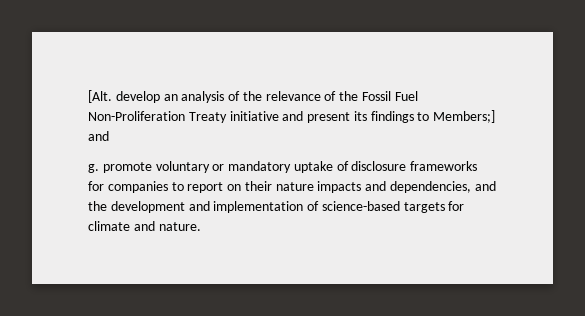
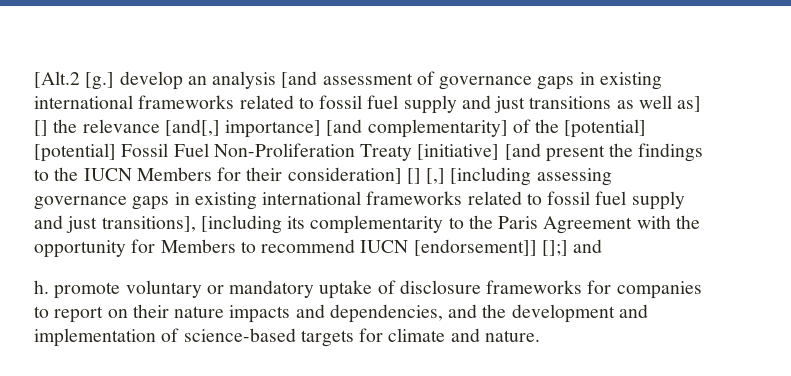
[88,90,112,103] [Alt. -> [34,71,115,90] [Alt.2 [g.]
[228,91,418,101] [88,110,496,123] of the relevance of the Fossil Fuel Non-Proliferation Treaty initiative and present its findings to Members;] -> [281,71,662,90] [34,95,702,114] [34,119,647,138] [34,143,704,162] [34,167,612,186] [34,191,685,210] [34,215,700,234] [34,239,568,258] [and assessment of governance gaps in existing international frameworks related to fossil fuel supply and just transitions as well as] [] the relevance [and[,] importance] [and complementarity] of the [potential] [potential] Fossil Fuel Non-Proliferation Treaty [initiative] [and present the findings to the IUCN Members for their consideration] [] [,] [including assessing governance gaps in existing international frameworks related to fossil fuel supply and just transitions], [including its complementarity to the Paris Agreement with the opportunity for Members to recommend IUCN [endorsement]] [];]
[88,164,99,173] g. -> [34,280,49,294] h.

